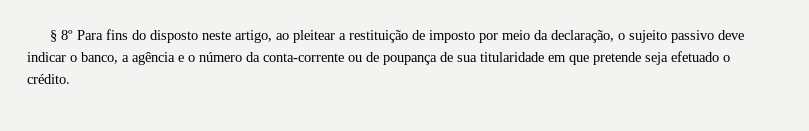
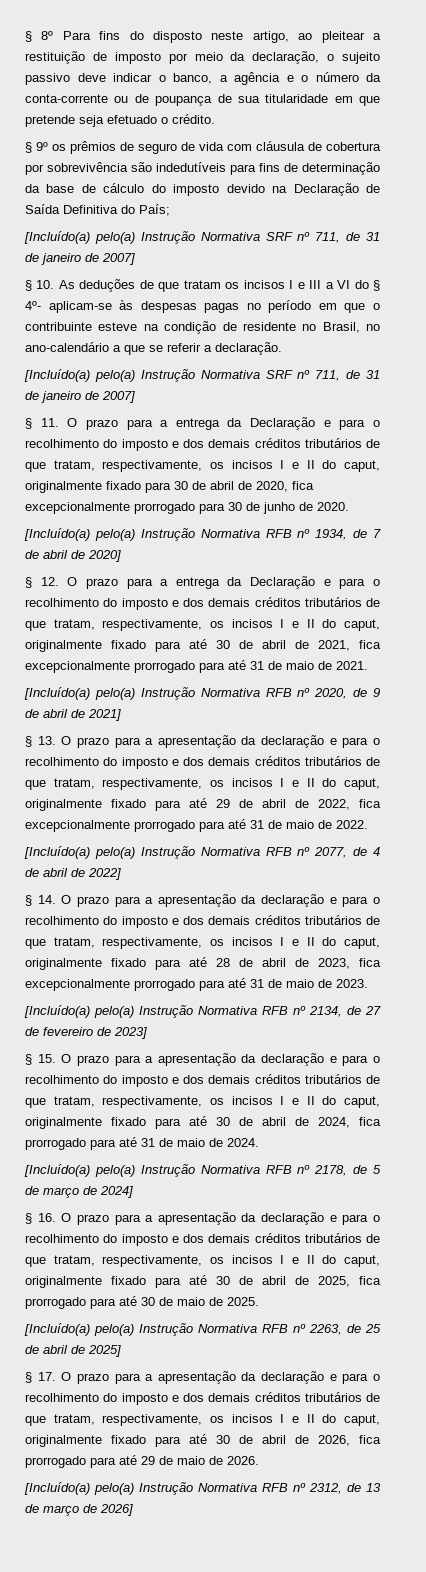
(70, 79) none -> [25,141,381,154] [25,162,380,175] [25,183,381,196] [25,204,170,216] [24,231,380,244] [25,253,135,265] [25,279,380,292] [25,300,380,313] [25,321,380,334] [25,342,282,355] [24,369,380,382] [25,391,135,403] [25,417,380,430] [25,438,380,451] [25,460,380,472] [25,481,314,493] [25,502,349,514] [24,528,381,541] [25,550,121,562] [25,576,380,589] [25,597,380,610] [25,619,380,631] [25,639,381,652] [25,660,368,673] [24,687,380,700] [25,709,121,721] [25,735,380,748] [25,756,380,769] [25,778,380,790] [25,798,381,811] [25,819,368,832] [24,846,380,859] [25,868,121,880] [25,894,380,907] [25,915,380,928] [25,937,380,949] [25,957,381,970] [25,978,368,991] [24,1005,381,1018] [25,1027,147,1039] [25,1053,380,1066] [25,1074,380,1087] [25,1096,380,1108] [25,1116,381,1129] [25,1137,259,1150] [24,1164,381,1177] [25,1186,133,1198] [25,1212,380,1225] [25,1233,380,1246] [25,1255,380,1267] [25,1275,381,1288] [25,1296,259,1309] [24,1323,381,1336] [25,1345,121,1357] [25,1371,380,1384] [25,1392,380,1405] [25,1414,380,1426] [25,1434,381,1447] [25,1455,259,1468] [24,1482,381,1495] [25,1504,133,1516] // § 9º os prêmios de seguro de vida com cláusula de cobertura por sobrevivência são indedutíveis para fins de determinação da base de cálculo do imposto devido na Declaração de Saída Definitiva do País; // [Incluído(a) pelo(a) Instrução Normativa SRF nº 711, de 31 de janeiro de 2007] // § 10. As deduções de que tratam os incisos I e III a VI do § 4º- aplicam-se às despesas pagas no período em que o contribuinte esteve na condição de residente no Brasil, no ano-calendário a que se referir a declaração. // [Incluído(a) pelo(a) Instrução Normativa SRF nº 711, de 31 de janeiro de 2007] // § 11. O prazo para a entrega da Declaração e para o recolhimento do imposto e dos demais créditos tributários de que tratam, respectivamente, os incisos I e II do caput, originalmente fixado para 30 de abril de 2020, fica excepcionalmente prorrogado para 30 de junho de 2020. // [Incluído(a) pelo(a) Instrução Normativa RFB nº 1934, de 7 de abril de 2020] // § 12. O prazo para a entrega da Declaração e para o recolhimento do imposto e dos demais créditos tributários de que tratam, respectivamente, os incisos I e II do caput, originalmente fixado para até 30 de abril de 2021, fica excepcionalmente prorrogado para até 31 de maio de 2021. // [Incluído(a) pelo(a) Instrução Normativa RFB nº 2020, de 9 de abril de 2021] // § 13. O prazo para a apresentação da declaração e para o recolhimento do imposto e dos demais créditos tributários de que tratam, respectivamente, os incisos I e II do caput, originalmente fixado para até 29 de abril de 2022, fica excepcionalmente prorrogado para até 31 de maio de 2022. // [Incluído(a) pelo(a) Instrução Normativa RFB nº 2077, de 4 de abril de 2022] // § 14. O prazo para a apresentação da declaração e para o recolhimento do imposto e dos demais créditos tributários de que tratam, respectivamente, os incisos I e II do caput, originalmente fixado para até 28 de abril de 2023, fica excepcionalmente prorrogado para até 31 de maio de 2023. // [Incluído(a) pelo(a) Instrução Normativa RFB nº 2134, de 27 de fevereiro de 2023] // § 15. O prazo para a apresentação da declaração e para o recolhimento do imposto e dos demais créditos tributários de que tratam, respectivamente, os incisos I e II do caput, originalmente fixado para até 30 de abril de 2024, fica prorrogado para até 31 de maio de 2024. // [Incluído(a) pelo(a) Instrução Normativa RFB nº 2178, de 5 de março de 2024] // § 16. O prazo para a apresentação da declaração e para o recolhimento do imposto e dos demais créditos tributários de que tratam, respectivamente, os incisos I e II do caput, originalmente fixado para até 30 de abril de 2025, fica prorrogado para até 30 de maio de 2025. // [Incluído(a) pelo(a) Instrução Normativa RFB nº 2263, de 25 de abril de 2025] // § 17. O prazo para a apresentação da declaração e para o recolhimento do imposto e dos demais créditos tributários de que tratam, respectivamente, os incisos I e II do caput, originalmente fixado para até 30 de abril de 2026, fica prorrogado para até 29 de maio de 2026. // [Incluído(a) pelo(a) Instrução Normativa RFB nº 2312, de 13 de março de 2026]

